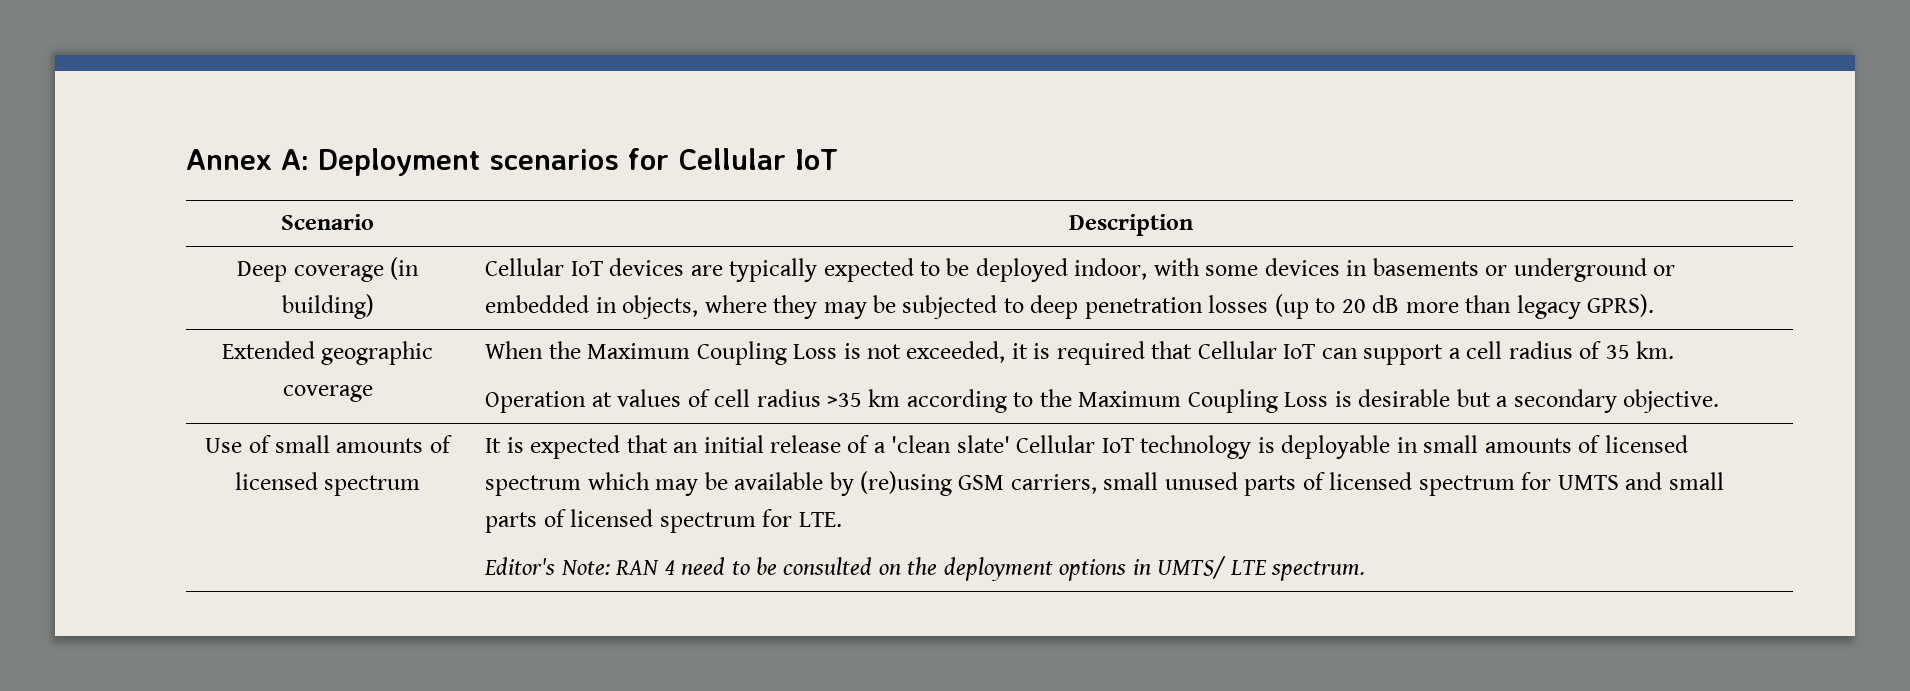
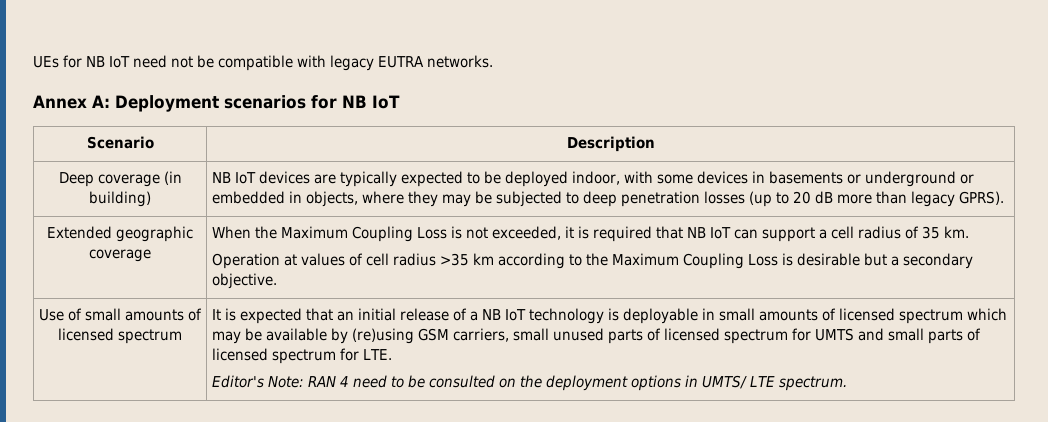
(186, 159) none -> [33,55,493,71] UEs for NB IoT need not be compatible with legacy EUTRA networks. //
[678,148,786,170] Cellular -> [342,95,367,108] NB
[485,258,565,276] Cellular -> [211,172,231,183] NB
[1197,341,1277,359] Cellular -> [686,227,706,238] NB
[891,435,1096,453] 'clean slate' Cellular -> [481,309,501,320] NB

